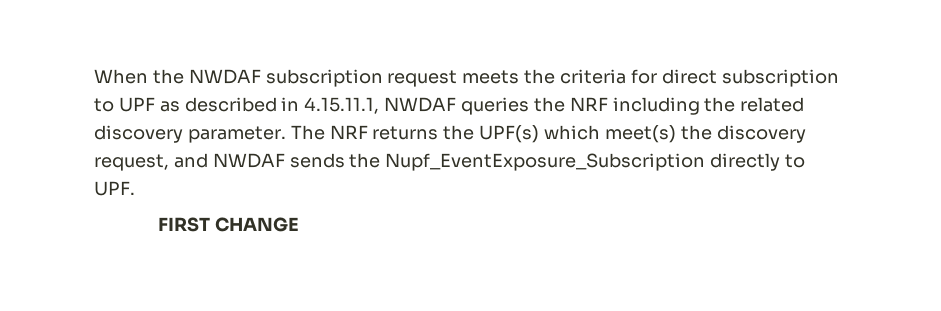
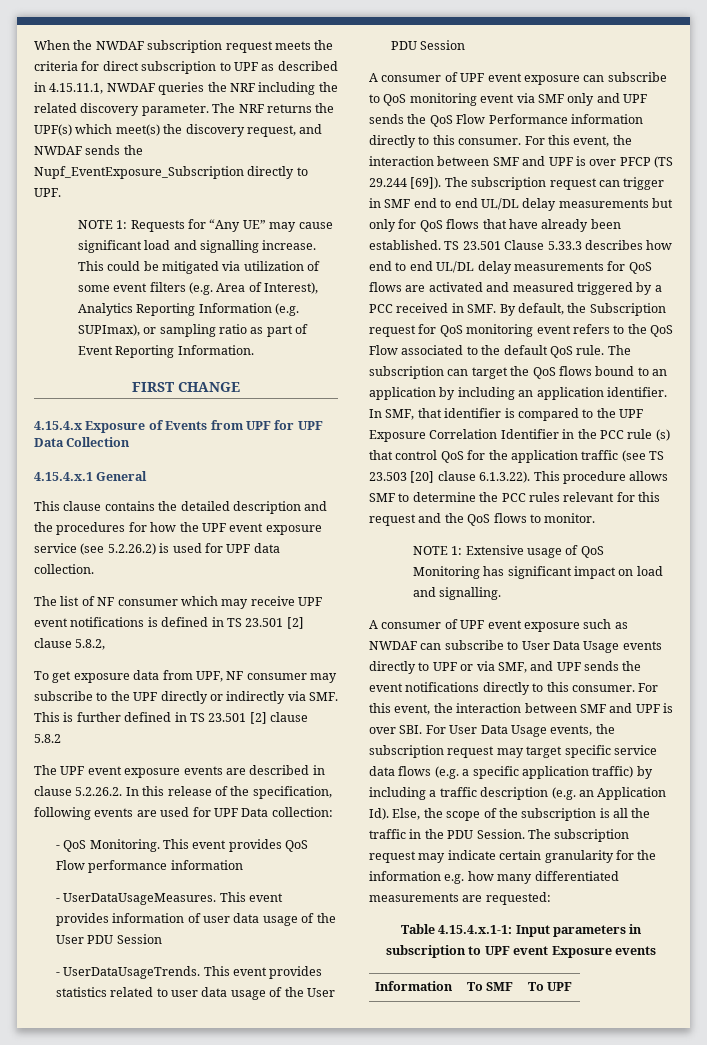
[158,217,300,232] FIRST CHANGE -> [77,219,333,232] [77,240,317,253] [77,261,321,274] [77,282,319,295] [77,303,300,316] [77,324,309,337] [77,345,254,358] [132,382,240,392] [34,420,323,433] [34,437,131,447] [34,471,148,481] [34,501,328,514] [34,522,322,535] [34,543,280,555] [34,564,94,574] [34,596,322,609] [34,617,304,629] [34,638,106,650] [34,670,337,683] [34,691,338,704] [34,712,308,724] [34,734,61,743] [34,765,325,778] [34,786,332,799] [34,807,333,820] [55,839,309,852] [55,860,243,873] [55,892,284,905] [55,913,336,926] [55,934,162,944] [55,966,323,979] [55,987,335,1000] [390,40,466,50] [369,72,667,85] [369,93,647,106] [369,114,643,127] [369,135,632,148] [369,156,673,168] [369,177,665,190] [369,198,673,211] [369,219,621,232] [369,240,673,250] [369,261,652,274] [369,282,662,295] [369,303,666,316] [369,324,673,337] [369,345,631,358] [369,366,667,379] [369,387,667,400] [369,408,643,421] [369,429,670,442] [369,450,664,463] [369,471,669,484] [369,492,660,502] [369,513,596,526] [412,545,604,558] [412,566,663,579] [412,587,502,600] [369,619,628,632] [369,640,662,653] [369,661,642,674] [369,682,659,695] [369,703,673,715] [369,724,615,737] [369,745,657,758] [369,766,653,779] [369,787,667,800] [369,808,651,821] [369,829,630,842] [369,850,657,863] [369,871,619,884] [369,892,551,905] [400,924,643,937] [386,945,656,958] [375,981,454,991] [466,982,514,991] [527,982,573,991] NOTE 1: Requests for “Any UE” may cause significant load and signalling increase. This could be mitigated via utilization of some event filters (e.g. Area of Interest), Analytics Reporting Information (e.g. SUPImax), or sampling ratio as part of Event Reporting Information. // FIRST CHANGE // 4.15.4.x Exposure of Events from UPF for UPF Data Collection // 4.15.4.x.1 General // This clause contains the detailed description and the procedures for how the UPF event exposure service (see 5.2.26.2) is used for UPF data collection. // The list of NF consumer which may receive UPF event notifications is defined in TS 23.501 [2] clause 5.8.2, // To get exposure data from UPF, NF consumer may subscribe to the UPF directly or indirectly via SMF. This is further defined in TS 23.501 [2] clause 5.8.2 // The UPF event exposure events are described in clause 5.2.26.2. In this release of the specification, following events are used for UPF Data collection: // - QoS Monitoring. This event provides QoS Flow performance information // - UserDataUsageMeasures. This event provides information of user data usage of the User PDU Session // - UserDataUsageTrends. This event provides statistics related to user data usage of the User PDU Session // A consumer of UPF event exposure can subscribe to QoS monitoring event via SMF only and UPF sends the QoS Flow Performance information directly to this consumer. For this event, the interaction between SMF and UPF is over PFCP (TS 29.244 [69]). The subscription request can trigger in SMF end to end UL/DL delay measurements but only for QoS flows that have already been established. TS 23.501 Clause 5.33.3 describes how end to end UL/DL delay measurements for QoS flows are activated and measured triggered by a PCC received in SMF. By default, the Subscription request for QoS monitoring event refers to the QoS Flow associated to the default QoS rule. The subscription can target the QoS flows bound to an application by including an application identifier. In SMF, that identifier is compared to the UPF Exposure Correlation Identifier in the PCC rule (s) that control QoS for the application traffic (see TS 23.503 [20] clause 6.1.3.22). This procedure allows SMF to determine the PCC rules relevant for this request and the QoS flows to monitor. // NOTE 1: Extensive usage of QoS Monitoring has significant impact on load and signalling. // A consumer of UPF event exposure such as NWDAF can subscribe to User Data Usage events directly to UPF or via SMF, and UPF sends the event notifications directly to this consumer. For this event, the interaction between SMF and UPF is over SBI. For User Data Usage events, the subscription request may target specific service data flows (e.g. a specific application traffic) by including a traffic description (e.g. an Application Id). Else, the scope of the subscription is all the traffic in the PDU Session. The subscription request may indicate certain granularity for the information e.g. how many differentiated measurements are requested: // Table 4.15.4.x.1-1: Input parameters in subscription to UPF event Exposure events // Information | To SMF | To UPF

